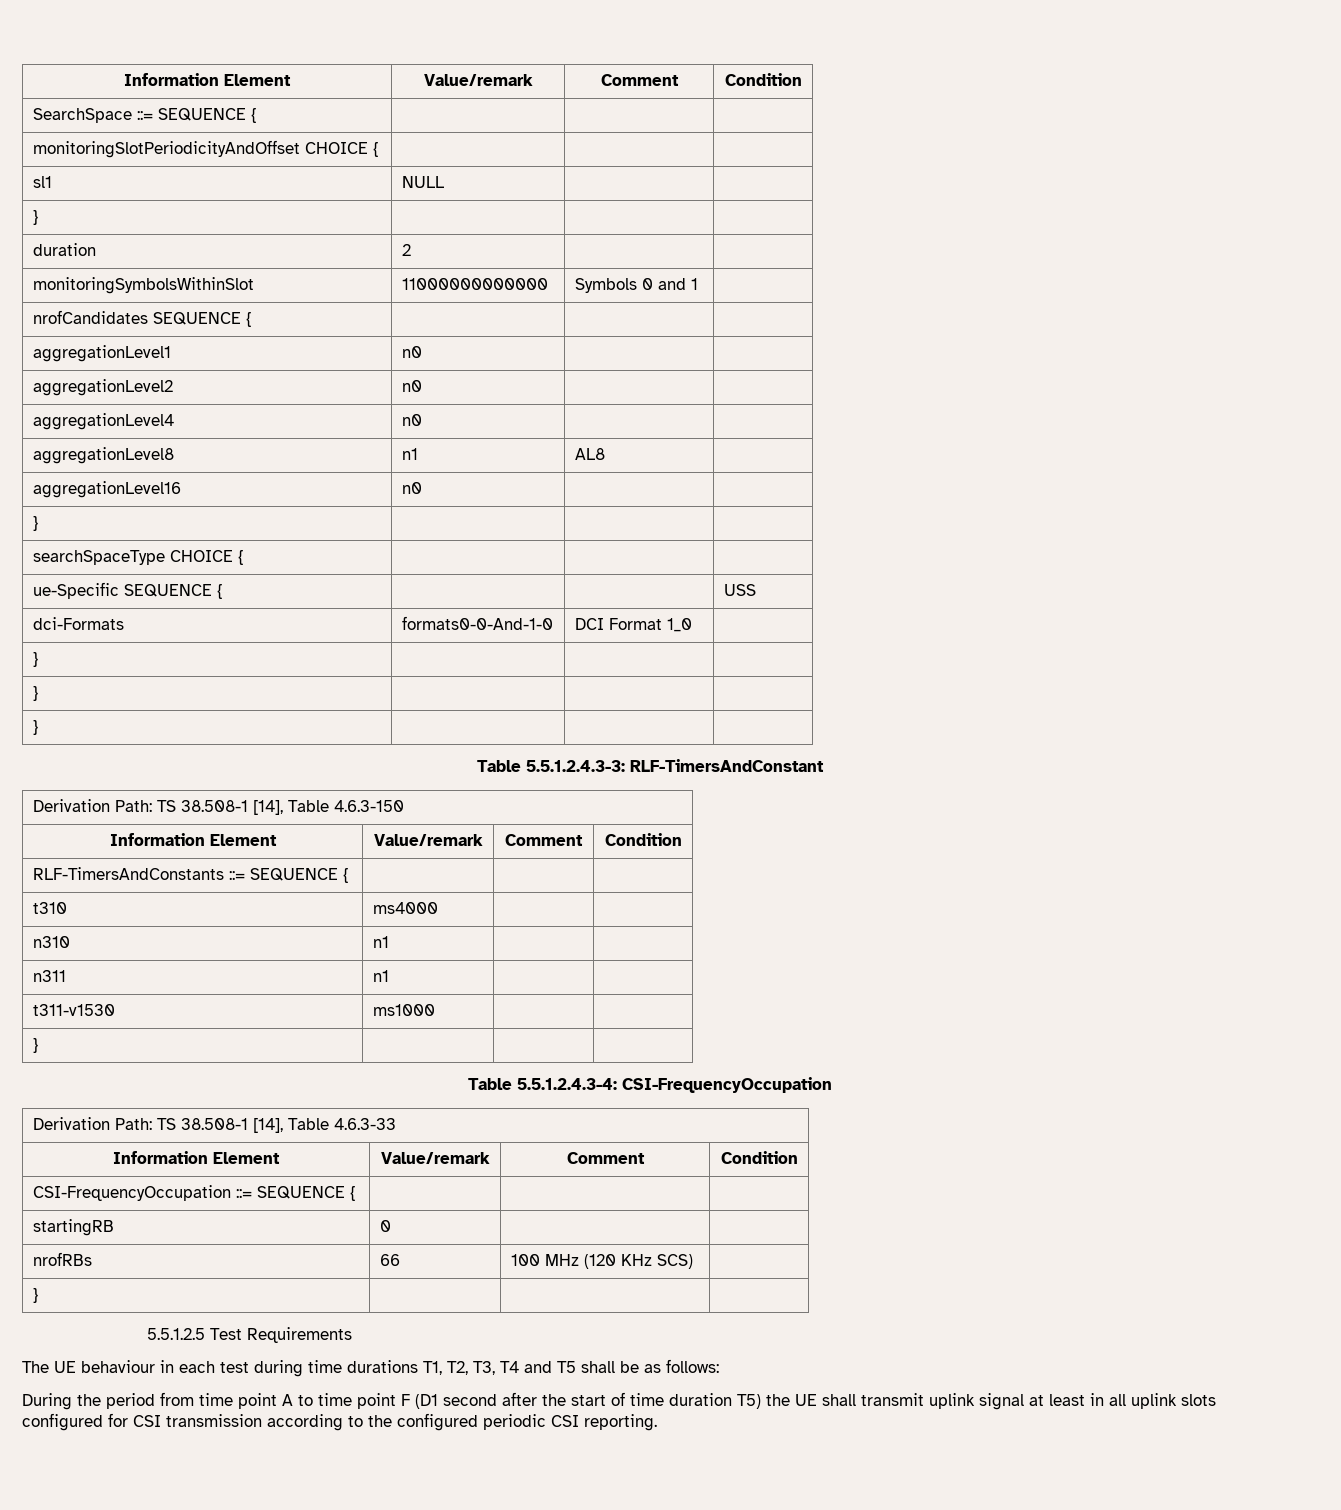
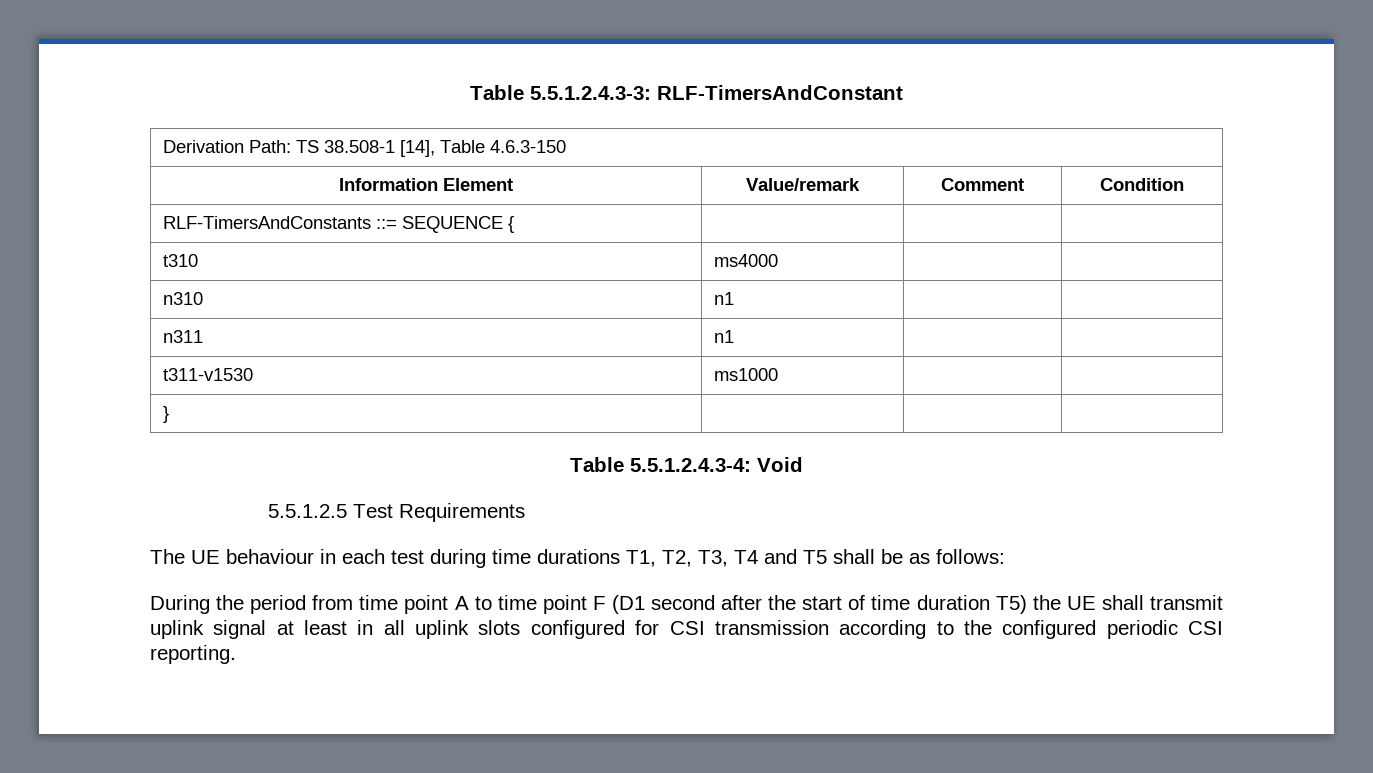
[124,73,291,86] [423,74,533,86] [600,74,679,86] [724,73,802,86] [32,108,256,123] [32,140,378,158] [32,176,52,188] [401,176,444,188] [32,210,38,225] [32,243,96,256] [401,244,411,256] [32,277,254,294] [401,278,548,290] [574,278,698,293] [32,310,251,327] [32,345,171,362] [401,346,422,358] [32,379,173,396] [401,380,422,392] [32,413,174,430] [401,414,422,426] [32,447,174,464] [401,448,418,460] [574,448,605,460] [32,481,181,498] [401,482,422,494] [32,516,38,531] [32,550,243,565] [32,582,222,599] [723,584,756,596] [32,617,124,630] [401,616,553,630] [574,618,692,632] [32,652,38,667] [32,686,38,701] [32,720,38,735] Information Element | Value/remark | Comment | Condition // SearchSpace ::= SEQUENCE { | | | // monitoringSlotPeriodicityAndOffset CHOICE { | | | // sl1 | NULL | | // } | | | // duration | 2 | | // monitoringSymbolsWithinSlot | 11000000000000 | Symbols 0 and 1 | // nrofCandidates SEQUENCE { | | | // aggregationLevel1 | n0 | | // aggregationLevel2 | n0 | | // aggregationLevel4 | n0 | | // aggregationLevel8 | n1 | AL8 | // aggregationLevel16 | n0 | | // } | | | // searchSpaceType CHOICE { | | | // ue-Specific SEQUENCE { | | | USS // dci-Formats | formats0-0-And-1-0 | DCI Format 1_0 | // } | | | // } | | | // } | | | // -> (470, 92) none
[622,1077,832,1093] [32,1117,396,1133] [113,1151,280,1164] [380,1152,490,1164] [566,1152,645,1164] [720,1151,798,1164] [32,1185,355,1201] [32,1219,114,1236] [379,1220,391,1232] [32,1252,92,1266] [379,1254,400,1266] [510,1254,693,1269] [32,1288,38,1303] CSI-FrequencyOccupation // Derivation Path: TS 38.508-1 [14], Table 4.6.3-33 // Information Element | Value/remark | Comment | Condition // CSI-FrequencyOccupation ::= SEQUENCE { | | | // startingRB | 0 | | // nrofRBs | 66 | 100 MHz (120 KHz SCS) | // } | | | -> [757,457,803,472] Void

